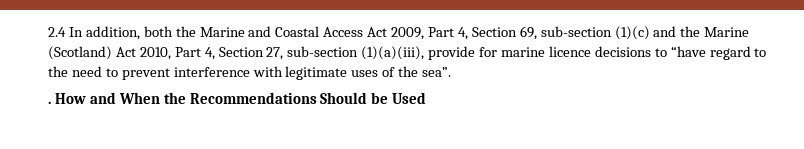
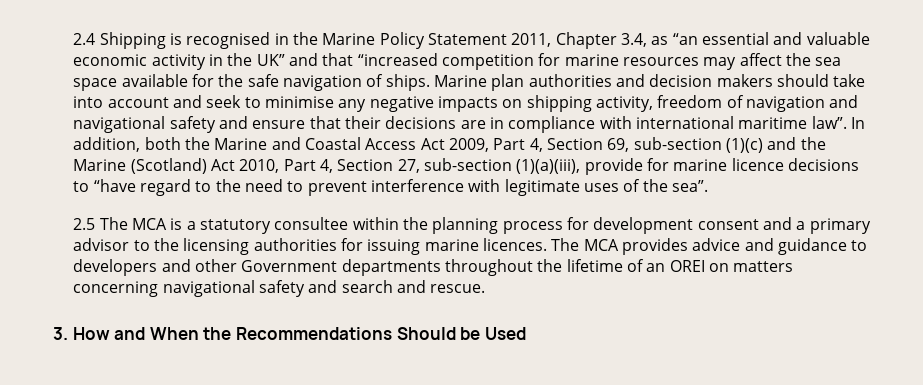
(66, 32) none -> [99,32,870,49] [73,53,842,70] [73,74,866,91] [73,95,859,112] [73,116,847,133] Shipping is recognised in the Marine Policy Statement 2011, Chapter 3.4, as “an essential and valuable economic activity in the UK” and that “increased competition for marine resources may affect the sea space available for the safe navigation of ships. Marine plan authorities and decision makers should take into account and seek to minimise any negative impacts on shipping activity, freedom of navigation and navigational safety and ensure that their decisions are in compliance with international maritime law”.
[47,101,51,104] . -> [73,217,871,234] [73,238,868,255] [73,259,794,276] [73,280,486,297] [53,327,68,340] 2.5 The MCA is a statutory consultee within the planning process for development consent and a primary advisor to the licensing authorities for issuing marine licences. The MCA provides advice and guidance to developers and other Government departments throughout the lifetime of an OREI on matters concerning navigational safety and search and rescue. // 3.

